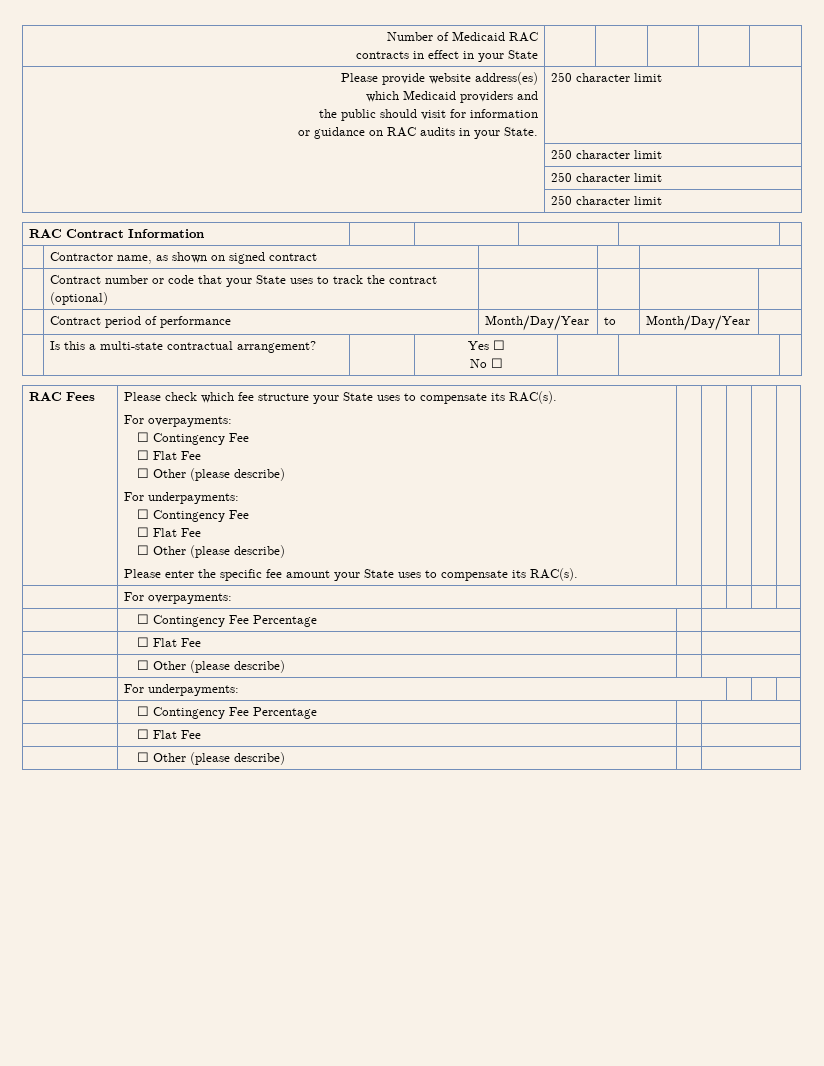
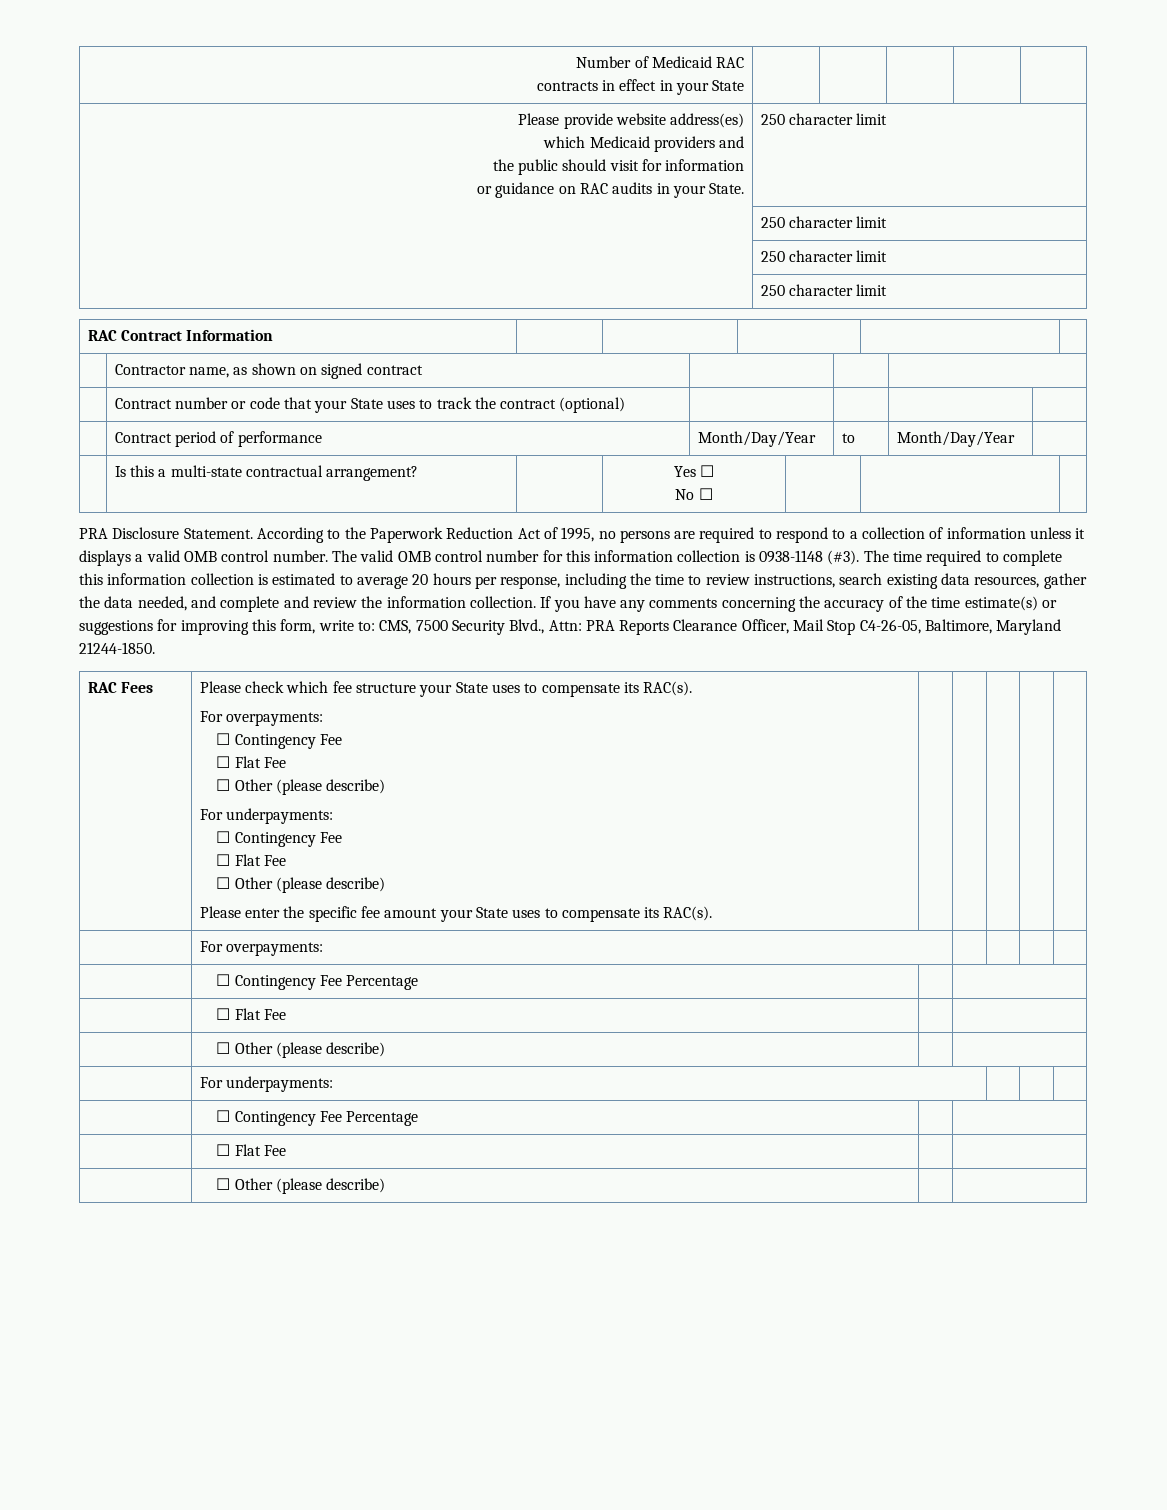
(503, 363) none -> [79,527,1086,543] [79,550,1063,566] [79,573,1087,589] [79,596,1058,612] [79,619,1062,635] [79,642,155,654] // PRA Disclosure Statement. According to the Paperwork Reduction Act of 1995, no persons are required to respond to a collection of information unless it displays a valid OMB control number. The valid OMB control number for this information collection is 0938-1148 (#3). The time required to complete this information collection is estimated to average 20 hours per response, including the time to review instructions, search existing data resources, gather the data needed, and complete and review the information collection. If you have any comments concerning the accuracy of the time estimate(s) or suggestions for improving this form, write to: CMS, 7500 Security Blvd., Attn: PRA Reports Clearance Officer, Mail Stop C4-26-05, Baltimore, Maryland 21244-1850.

